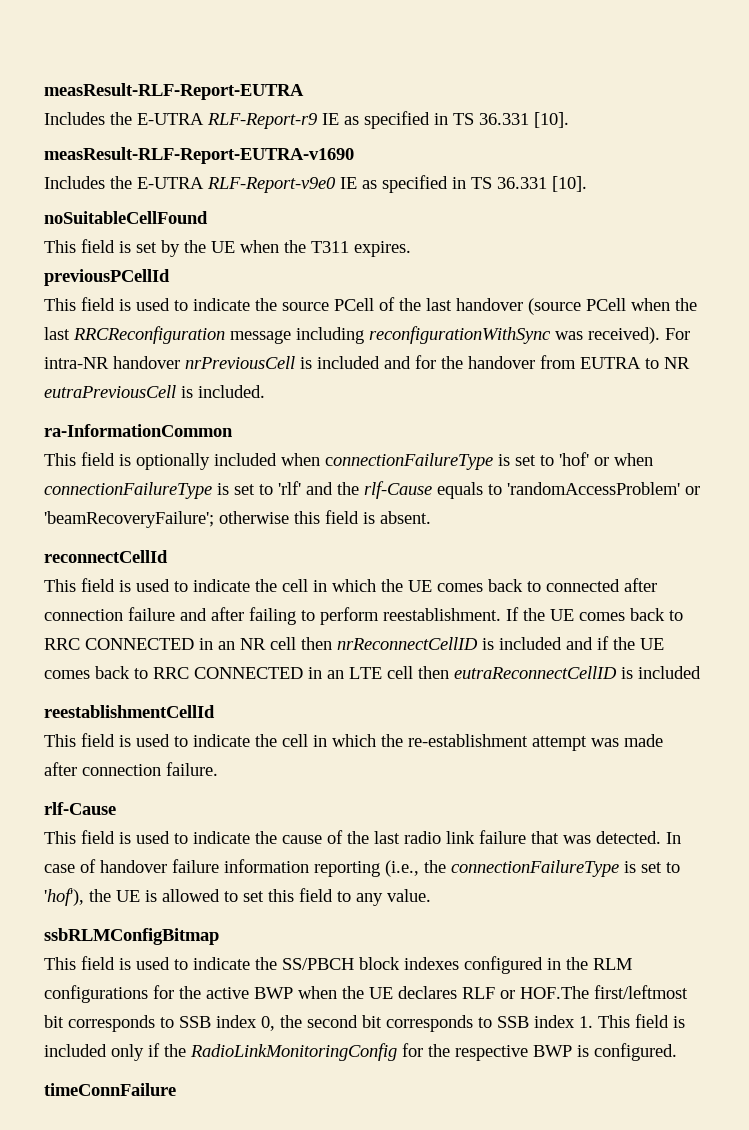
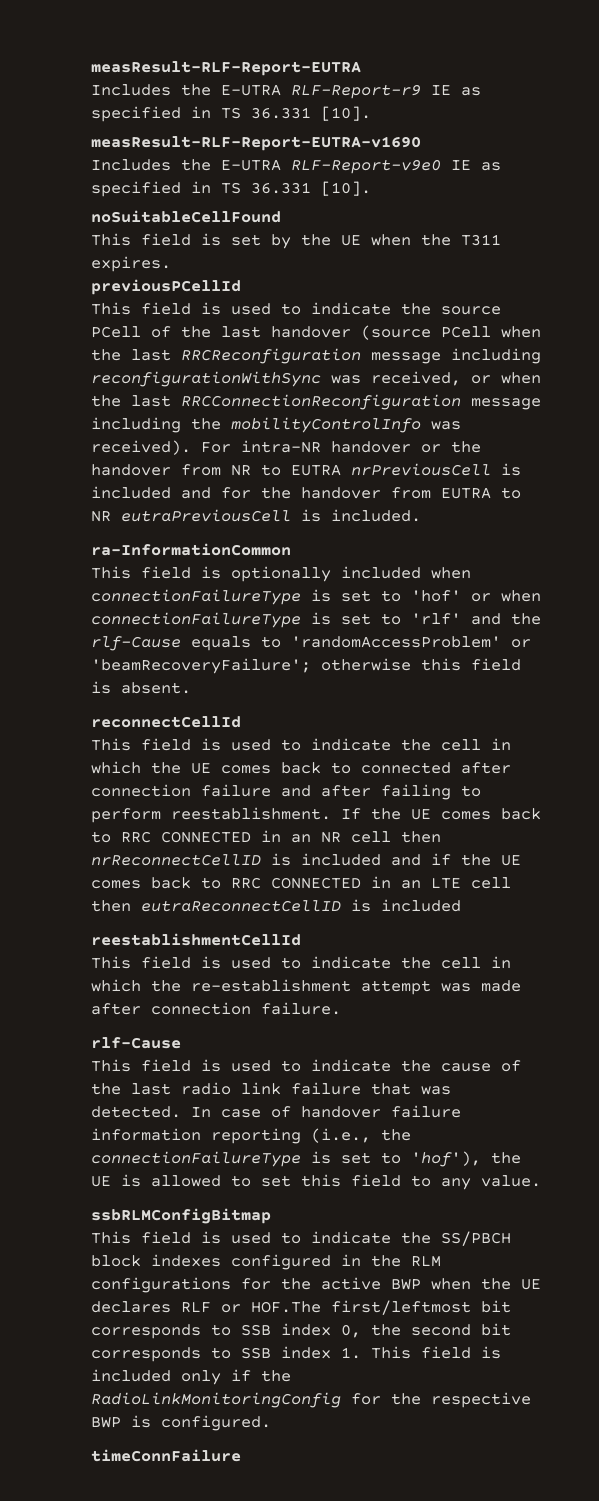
[588,327,690,344] [44,356,180,369] received). For intra-NR handover -> [371,371,541,386] [91,394,541,410] [91,417,461,433] [91,440,481,455] [91,464,341,476] received, or when the last RRCConnectionReconfiguration message including the mobilityControlInfo was received). For intra-NR handover or the handover from NR to EUTRA

